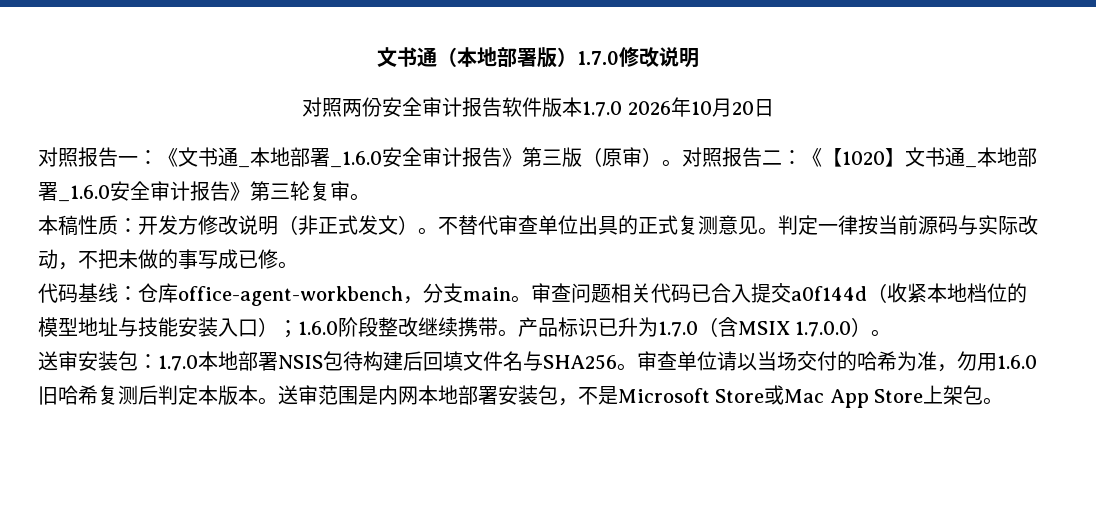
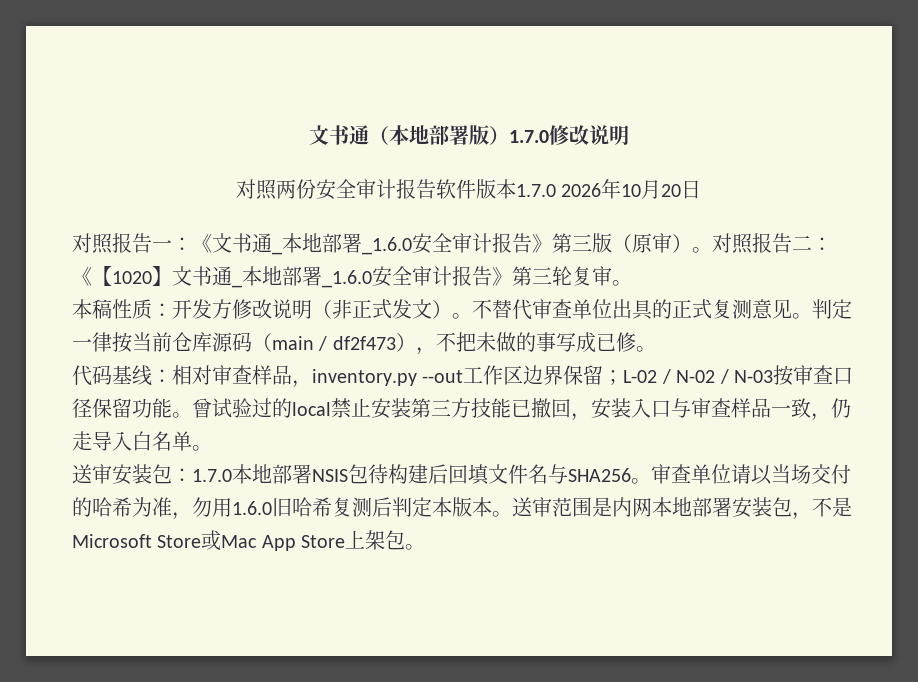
[918,215,1038,235] [38,249,58,269] 源码与实际改动 -> [172,332,416,352] 仓库源码（main / df2f473）
[138,283,1027,306] [38,317,872,338] 仓库office-agent-workbench，分支main。审查问题相关代码已合入提交a0f144d（收紧本地档位的模型地址与技能安装入口）；1.6.0阶段整改继续携带。产品标识已升为1.7.0（含MSIX 1.7.0.0） -> [172,365,853,388] [72,398,851,421] [72,431,192,451] 相对审查样品，inventory.py --out工作区边界保留；L-02 / N-02 / N-03按审查口径保留功能。曾试验过的local禁止安装第三方技能已撤回，安装入口与审查样品一致，仍走导入白名单

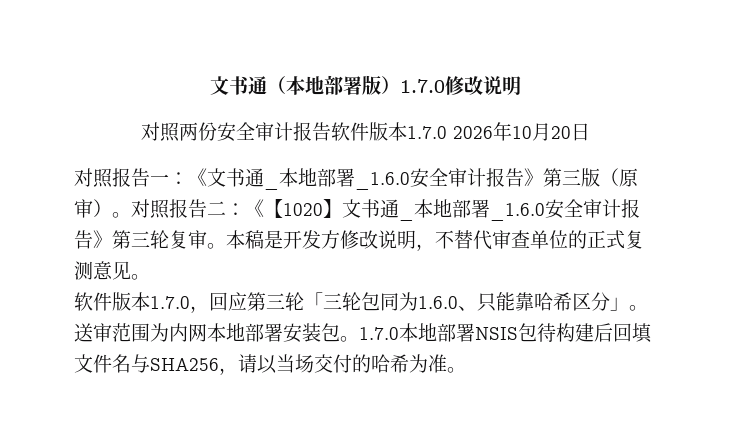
[72,299,172,319] // 本稿性质： -> [226,230,283,249] 本稿是
[312,299,472,319] （非正式发文）。 -> [416,244,435,251] ，
[612,299,653,320] 出具 -> (568, 239) none
[812,299,852,319] [72,332,656,355] [72,365,853,388] [72,398,851,421] [72,431,212,451] [72,464,192,485] 判定一律按当前仓库源码（main / df2f473），不把未做的事写成已修。 // 代码基线：相对审查样品，inventory.py --out工作区边界保留；L-02 / N-02 / N-03按审查口径保留功能。曾试验过的local禁止安装第三方技能已撤回，安装入口与审查样品一致，仍走导入白名单。 // 送审安装包： -> [74,292,648,313] [74,323,359,343] // 软件版本1.7.0，回应第三轮「三轮包同为1.6.0、只能靠哈希区分」。送审范围为内网本地部署安装包。
[631,464,731,484] 。审查单位 -> [219,368,238,375] ，
[172,497,852,520] [72,530,406,551] ，勿用1.6.0旧哈希复测后判定本版本。送审范围是内网本地部署安装包，不是Microsoft Store或Mac App Store上架包 -> (447, 363) none

